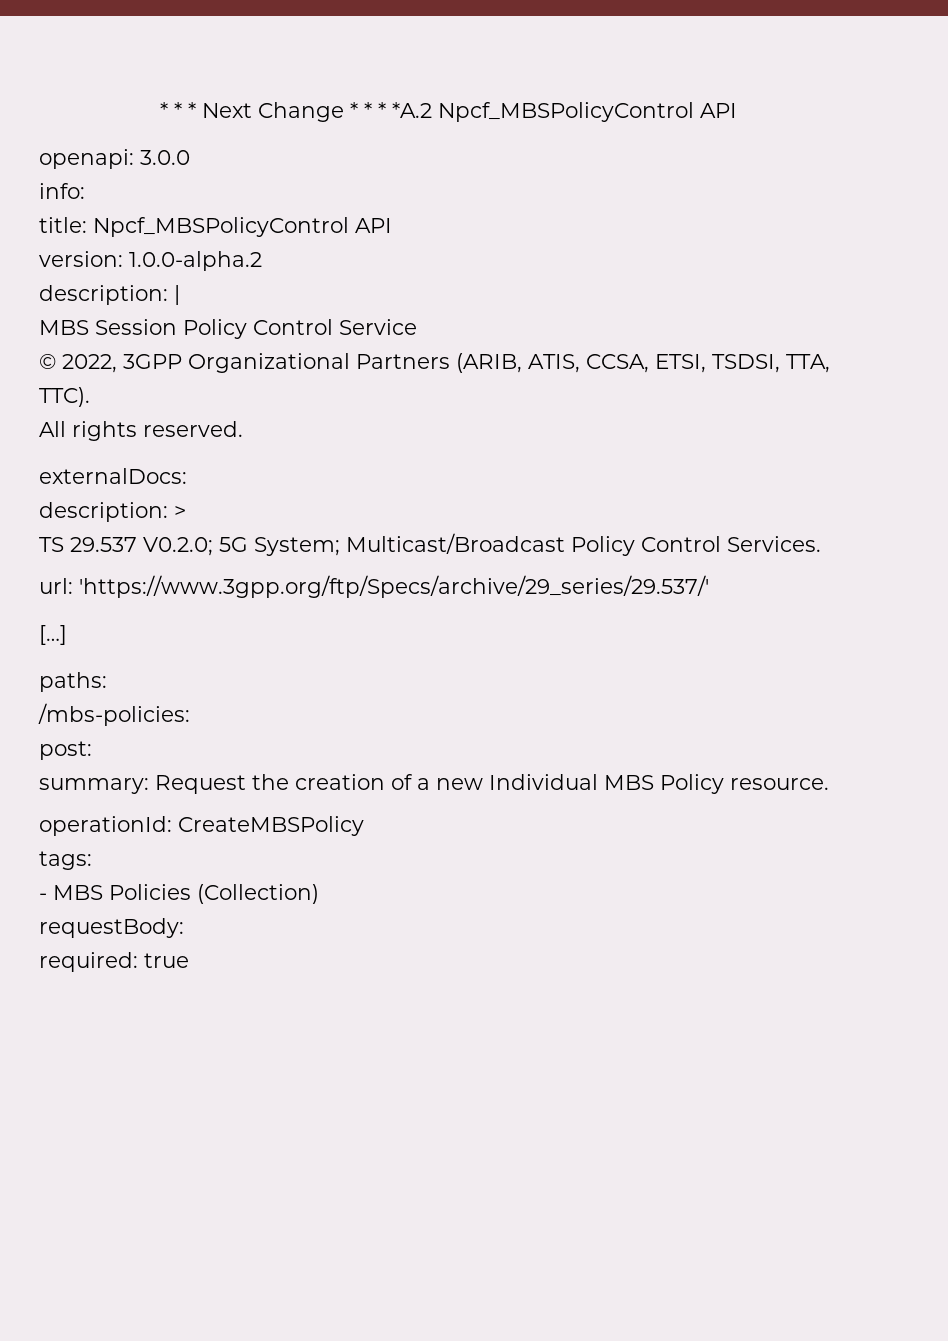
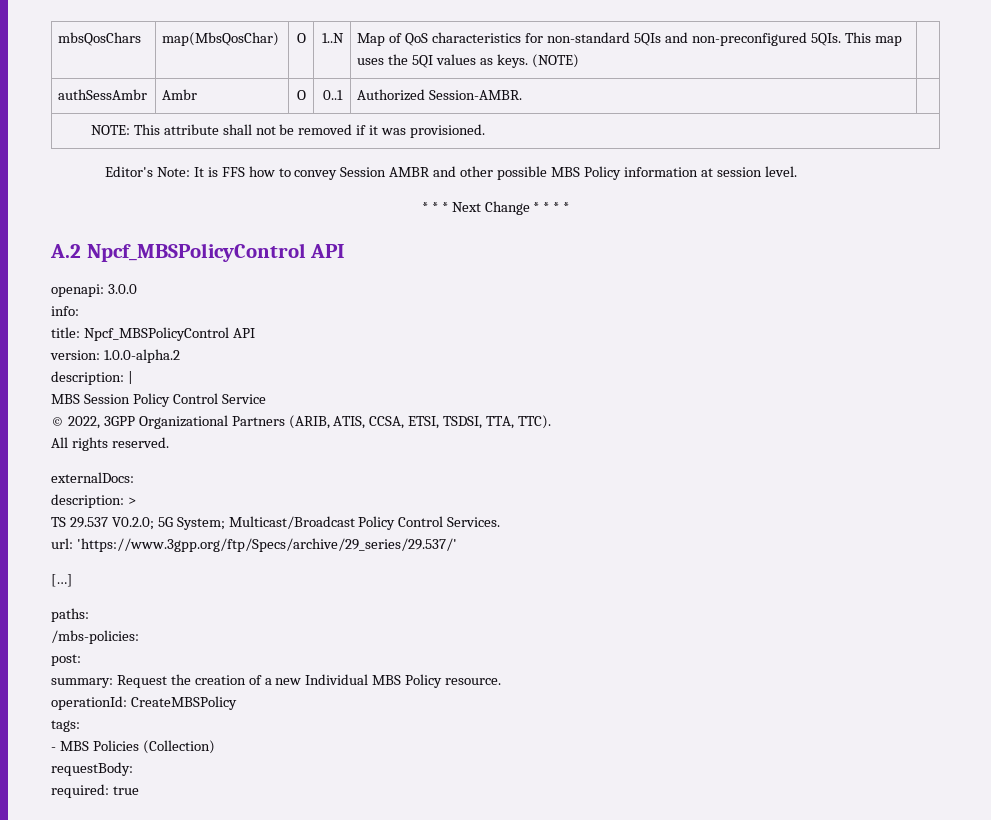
(159, 110) none -> [58,32,142,46] [162,32,280,46] [296,33,306,43] [321,33,344,43] [357,32,902,46] [357,54,579,68] [58,89,148,100] [162,89,198,100] [296,90,306,100] [322,90,343,100] [357,89,523,101] [90,124,486,138] [105,166,797,180] mbsQosChars | map(MbsQosChar) | O | 1..N | Map of QoS characteristics for non-standard 5QIs and non-preconfigured 5QIs. This map uses the 5QI values as keys. (NOTE) | // authSessAmbr | Ambr | O | 0..1 | Authorized Session-AMBR. | // NOTE: This attribute shall not be removed if it was provisioned. // Editor's Note: It is FFS how to convey Session AMBR and other possible MBS Policy information at session level. //
[391,102,432,118] *A.2 -> [563,202,570,212] [50,244,81,258] * // A.2

